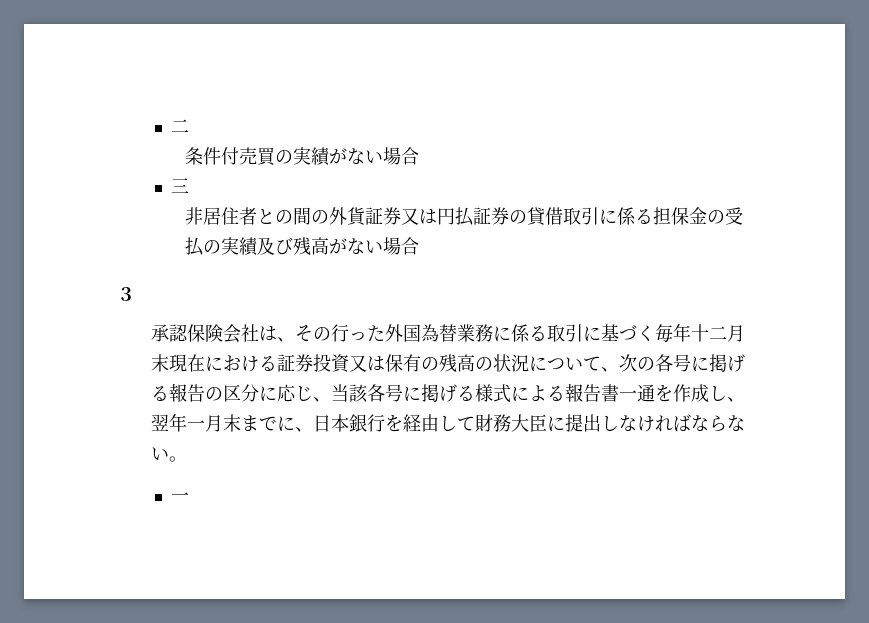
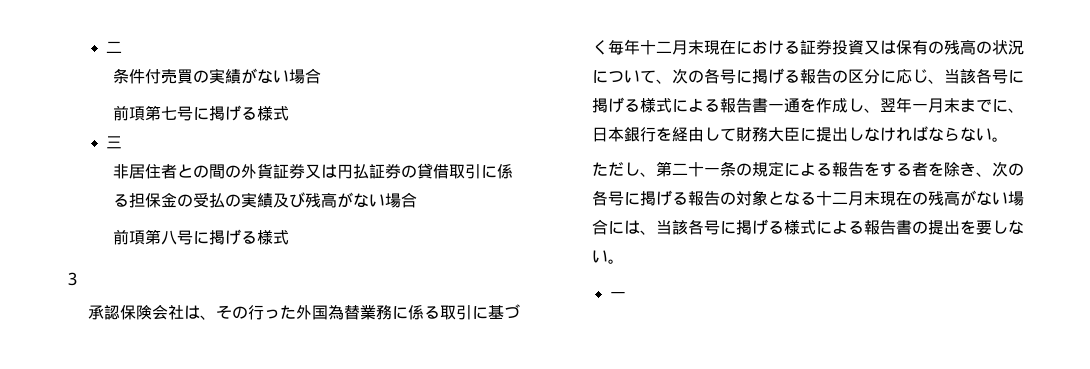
(420, 156) none -> [112,105,289,121] // 前項第七号に掲げる様式
(420, 246) none -> [112,229,289,245] // 前項第八号に掲げる様式
(188, 459) none -> [592,161,1025,177] [592,190,1025,206] [592,219,1025,235] [592,250,625,264] // ただし、第二十一条の規定による報告をする者を除き、次の各号に掲げる報告の対象となる十二月末現在の残高がない場合には、当該各号に掲げる様式による報告書の提出を要しない。

